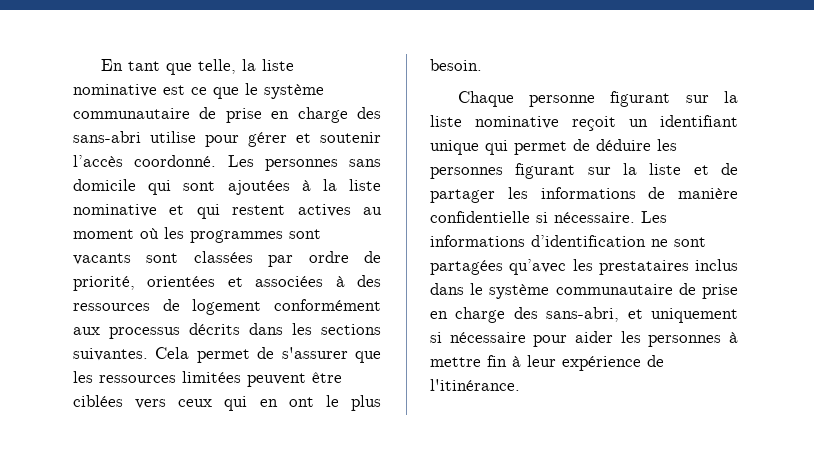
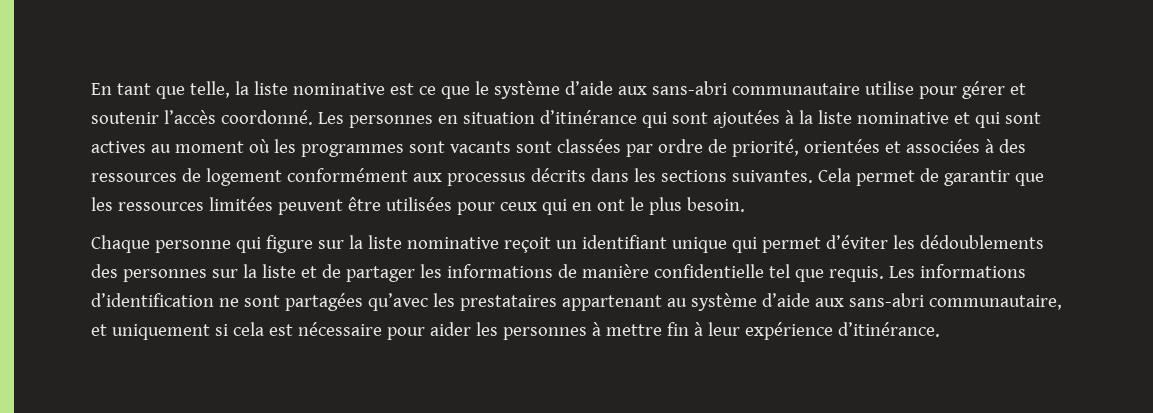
[73,107,381,123] [73,131,141,143] communautaire de prise en charge des sans-abri -> [564,81,860,95] d’aide aux sans-abri communautaire
[349,159,381,167] [73,179,136,191] sans domicile -> [437,110,637,124] en situation d’itinérance
[232,205,286,215] restent -> [1004,112,1041,124] sont
[281,347,348,359] s'assurer -> [943,170,1010,186] garantir
[73,395,167,409] ciblées vers -> [385,197,495,215] utilisées pour
[610,91,671,107] figurant -> [235,235,313,253] qui figure
[573,139,677,151] [430,163,576,179] de déduire les personnes figurant -> [825,235,1044,249] [91,264,207,282] d’éviter les dédoublements des personnes
[536,212,635,223] si nécessaire. -> [768,264,884,282] tel que requis.
[695,259,738,271] [430,283,738,299] [430,307,620,323] inclus dans le système communautaire de prise en charge des sans-abri, -> [561,293,1062,311] appartenant au système d’aide aux sans-abri communautaire,
(442, 337) none -> [232,322,293,336] cela est
[647,355,664,367] [430,379,520,391] de l'itinérance. -> [837,322,940,337] d’itinérance.

